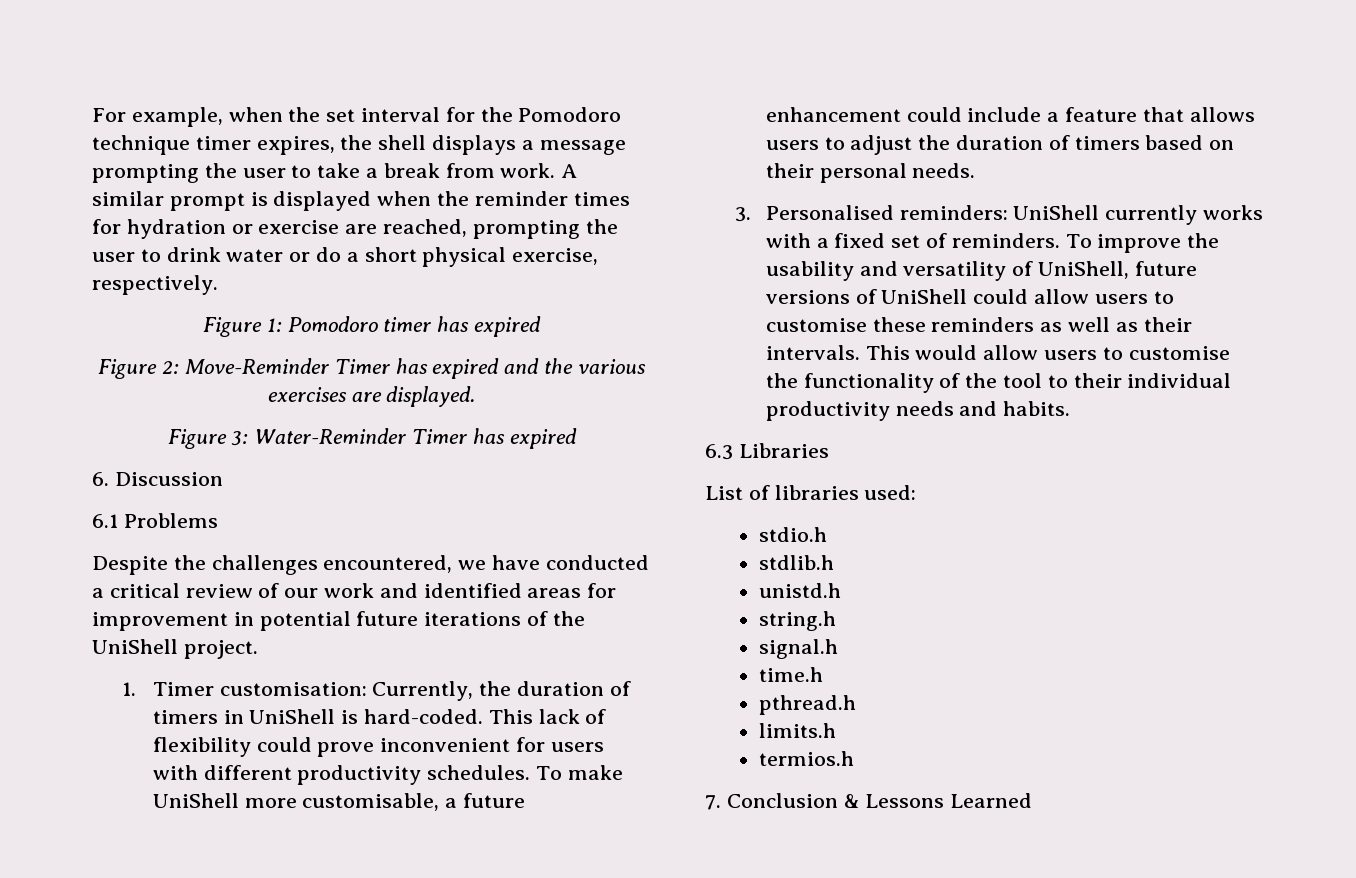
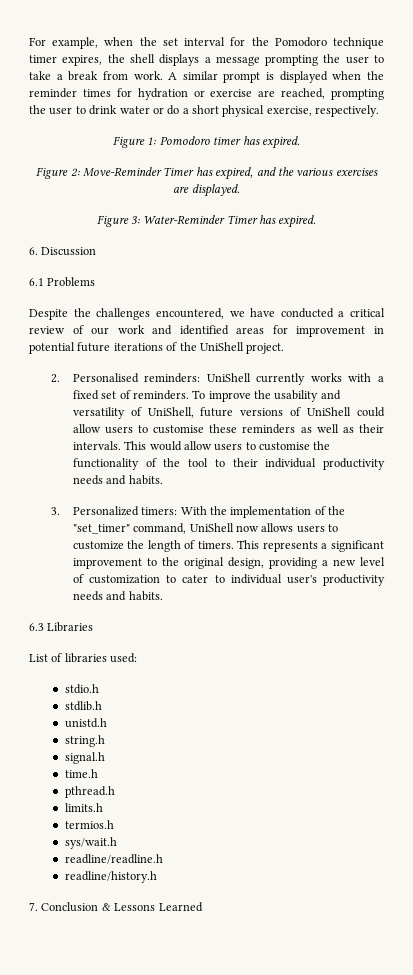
[474,316,542,337] expired -> [261,136,300,149] expired.
[432,358,500,379] expired -> [215,167,254,180] expired,
[509,428,577,449] expired -> [278,215,317,228] expired.
[122,681,631,701] [152,709,607,724] [152,737,604,757] [152,765,623,785] [152,793,525,811] [765,107,1255,122] [765,135,1235,155] [765,163,976,183] [735,207,752,222] 1. Timer customisation: Currently, the duration of timers in UniShell is hard-coded. This lack of flexibility could prove inconvenient for users with different productivity schedules. To make UniShell more customisable, a future enhancement could include a feature that allows users to adjust the duration of timers based on their personal needs. // 3. -> [50,374,60,383] 2.
(1071, 408) none -> [50,506,346,518] [72,523,339,534] [72,540,384,552] [72,557,385,569] [72,574,386,586] [72,591,163,601] // 3. Personalized timers: With the implementation of the "set_timer" command, UniShell now allows users to customize the length of timers. This represents a significant improvement to the original design, providing a new level of customization to cater to individual user's productivity needs and habits.
(855, 758) none -> [64,837,117,849] [64,854,163,864] [64,871,157,883] // sys/wait.h // readline/readline.h // readline/history.h

